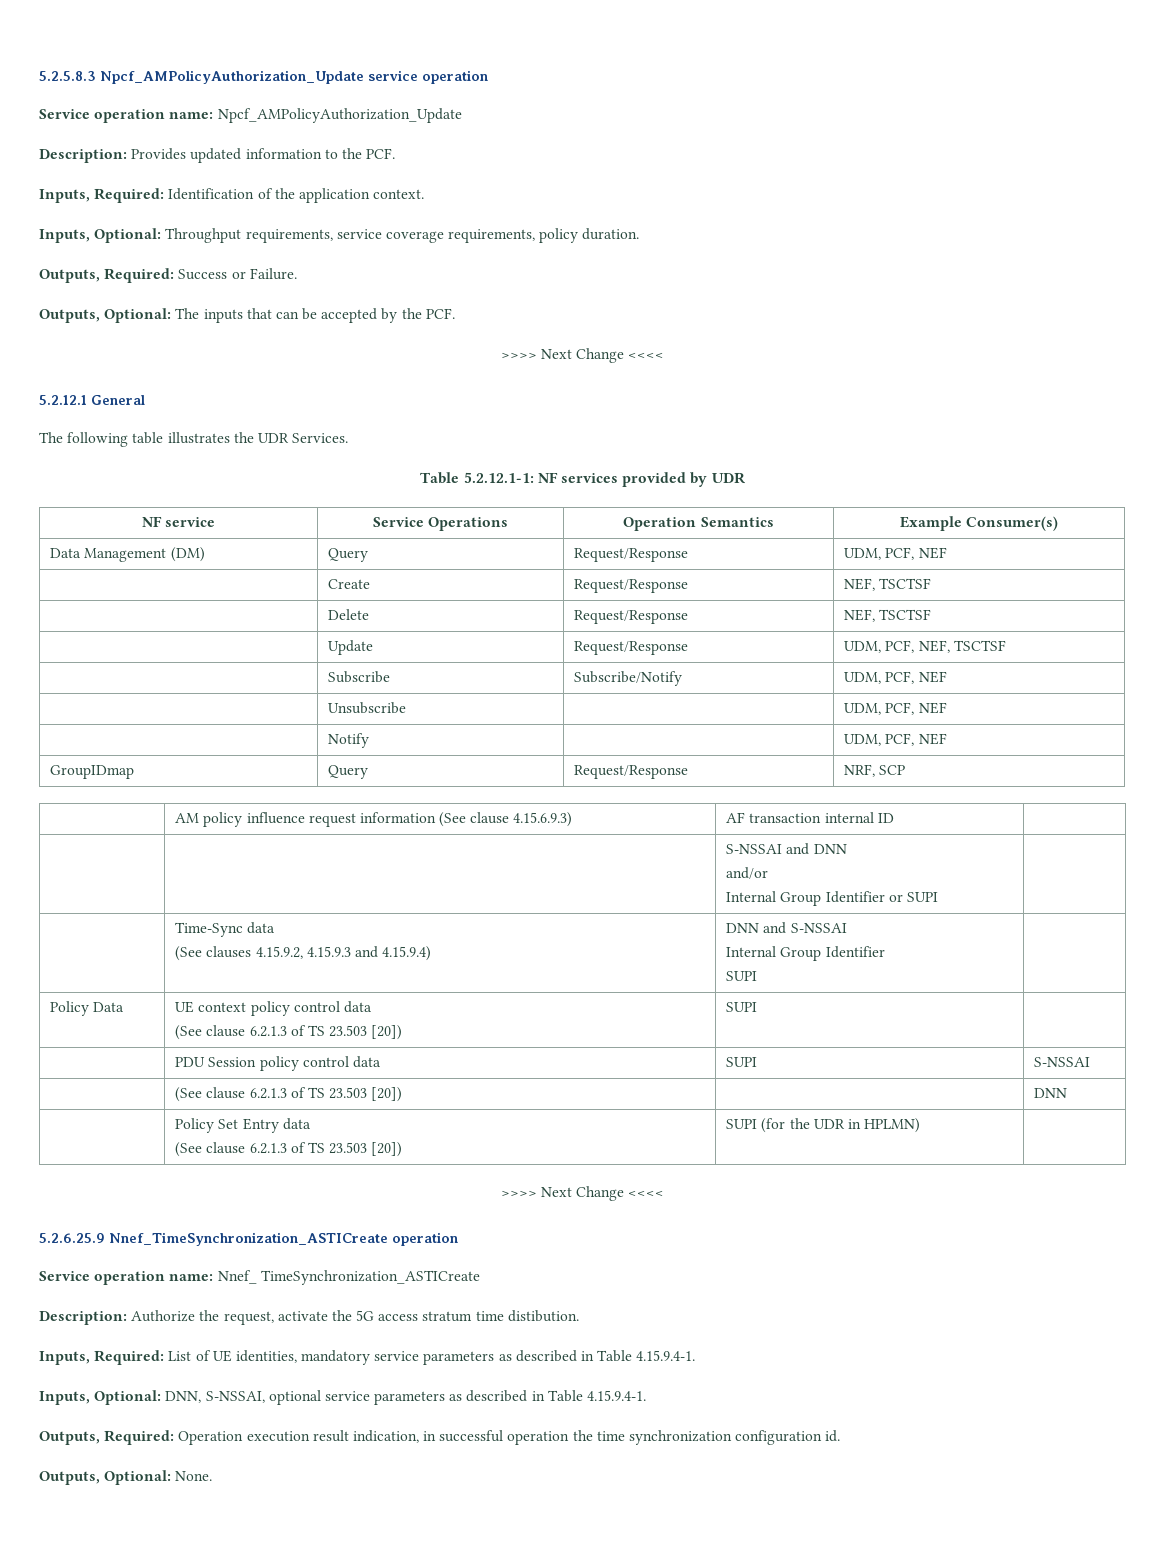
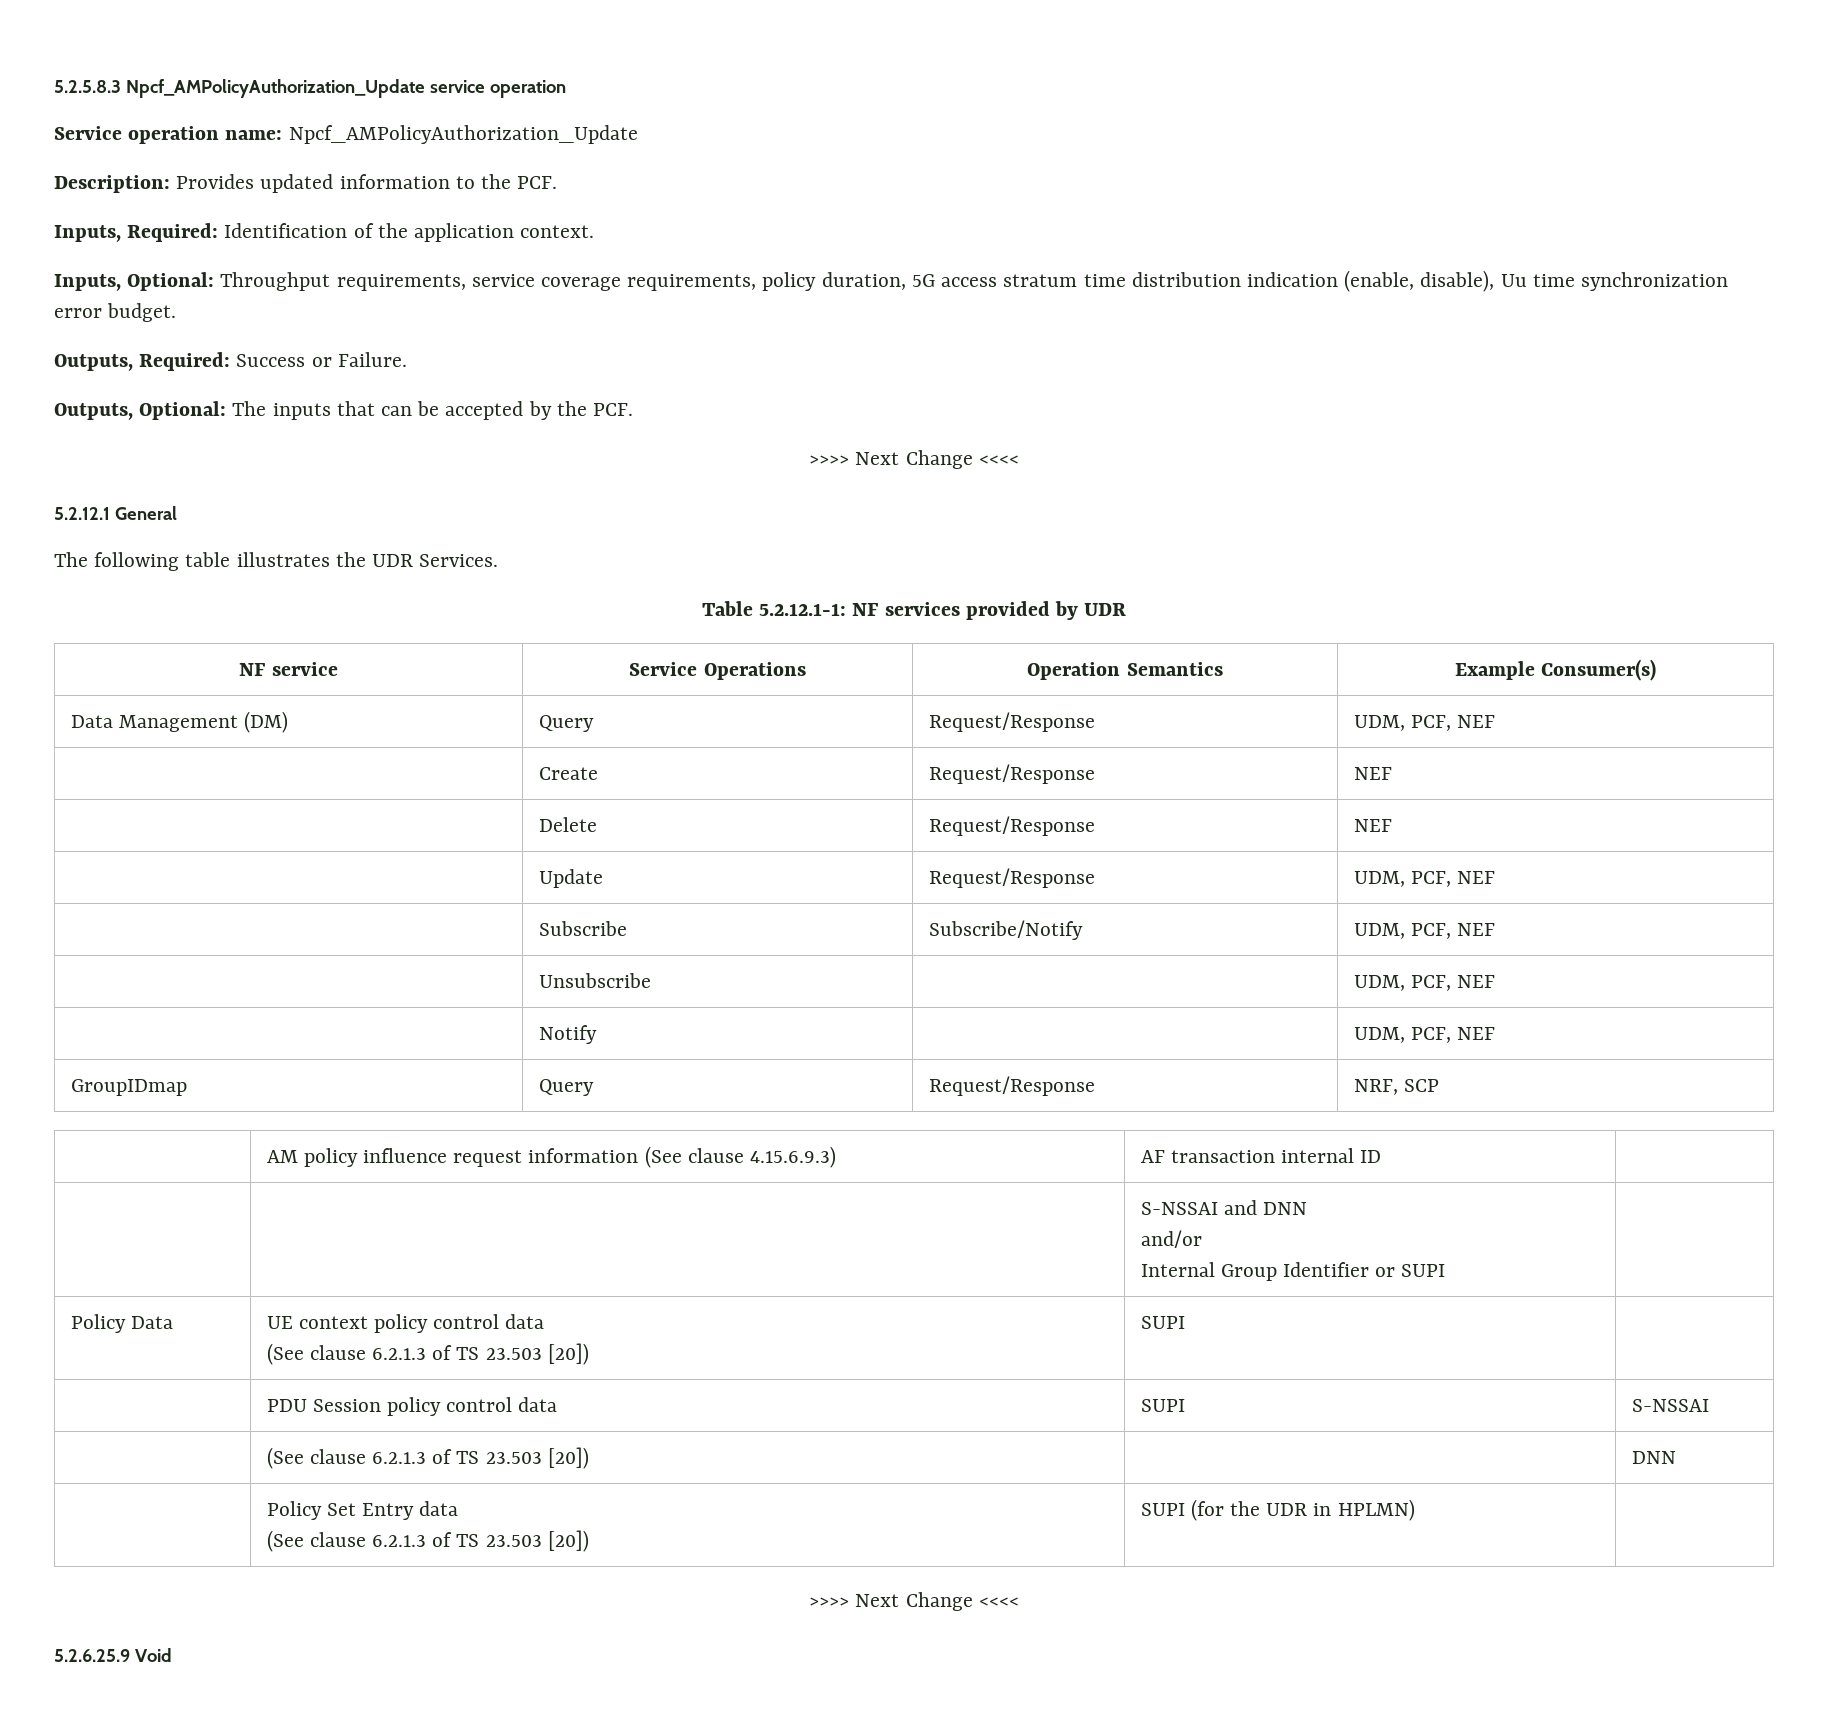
[582,228,640,240] duration. -> [821,270,1728,292] [54,303,177,322] duration, 5G access stratum time distribution indication (enable, disable), Uu time synchronization error budget.
[844,578,932,591] NEF, TSCTSF -> [1353,767,1392,780] NEF
[844,609,932,622] NEF, TSCTSF -> [1353,819,1392,832] NEF
[918,640,1006,653] NEF, TSCTSF -> [1457,871,1496,884] NEF
[175,922,276,937] [175,946,432,961] [726,922,847,934] [726,946,885,961] [726,971,758,981] // | Time-Sync data // (See clauses 4.15.9.2, 4.15.9.3 and 4.15.9.4) | DNN and S-NSSAI // Internal Group Identifier // SUPI | -> (1446, 1270) none
[109,1232,458,1246] [39,1270,480,1285] [39,1310,579,1325] [39,1350,696,1365] [39,1390,647,1405] [39,1430,841,1445] [39,1470,213,1485] Nnef_TimeSynchronization_ASTICreate operation // Service operation name: Nnef_ TimeSynchronization_ASTICreate // Description: Authorize the request, activate the 5G access stratum time distibution. // Inputs, Required: List of UE identities, mandatory service parameters as described in Table 4.15.9.4-1. // Inputs, Optional: DNN, S-NSSAI, optional service parameters as described in Table 4.15.9.4-1. // Outputs, Required: Operation execution result indication, in successful operation the time synchronization configuration id. // Outputs, Optional: None. -> [134,1648,172,1662] Void

